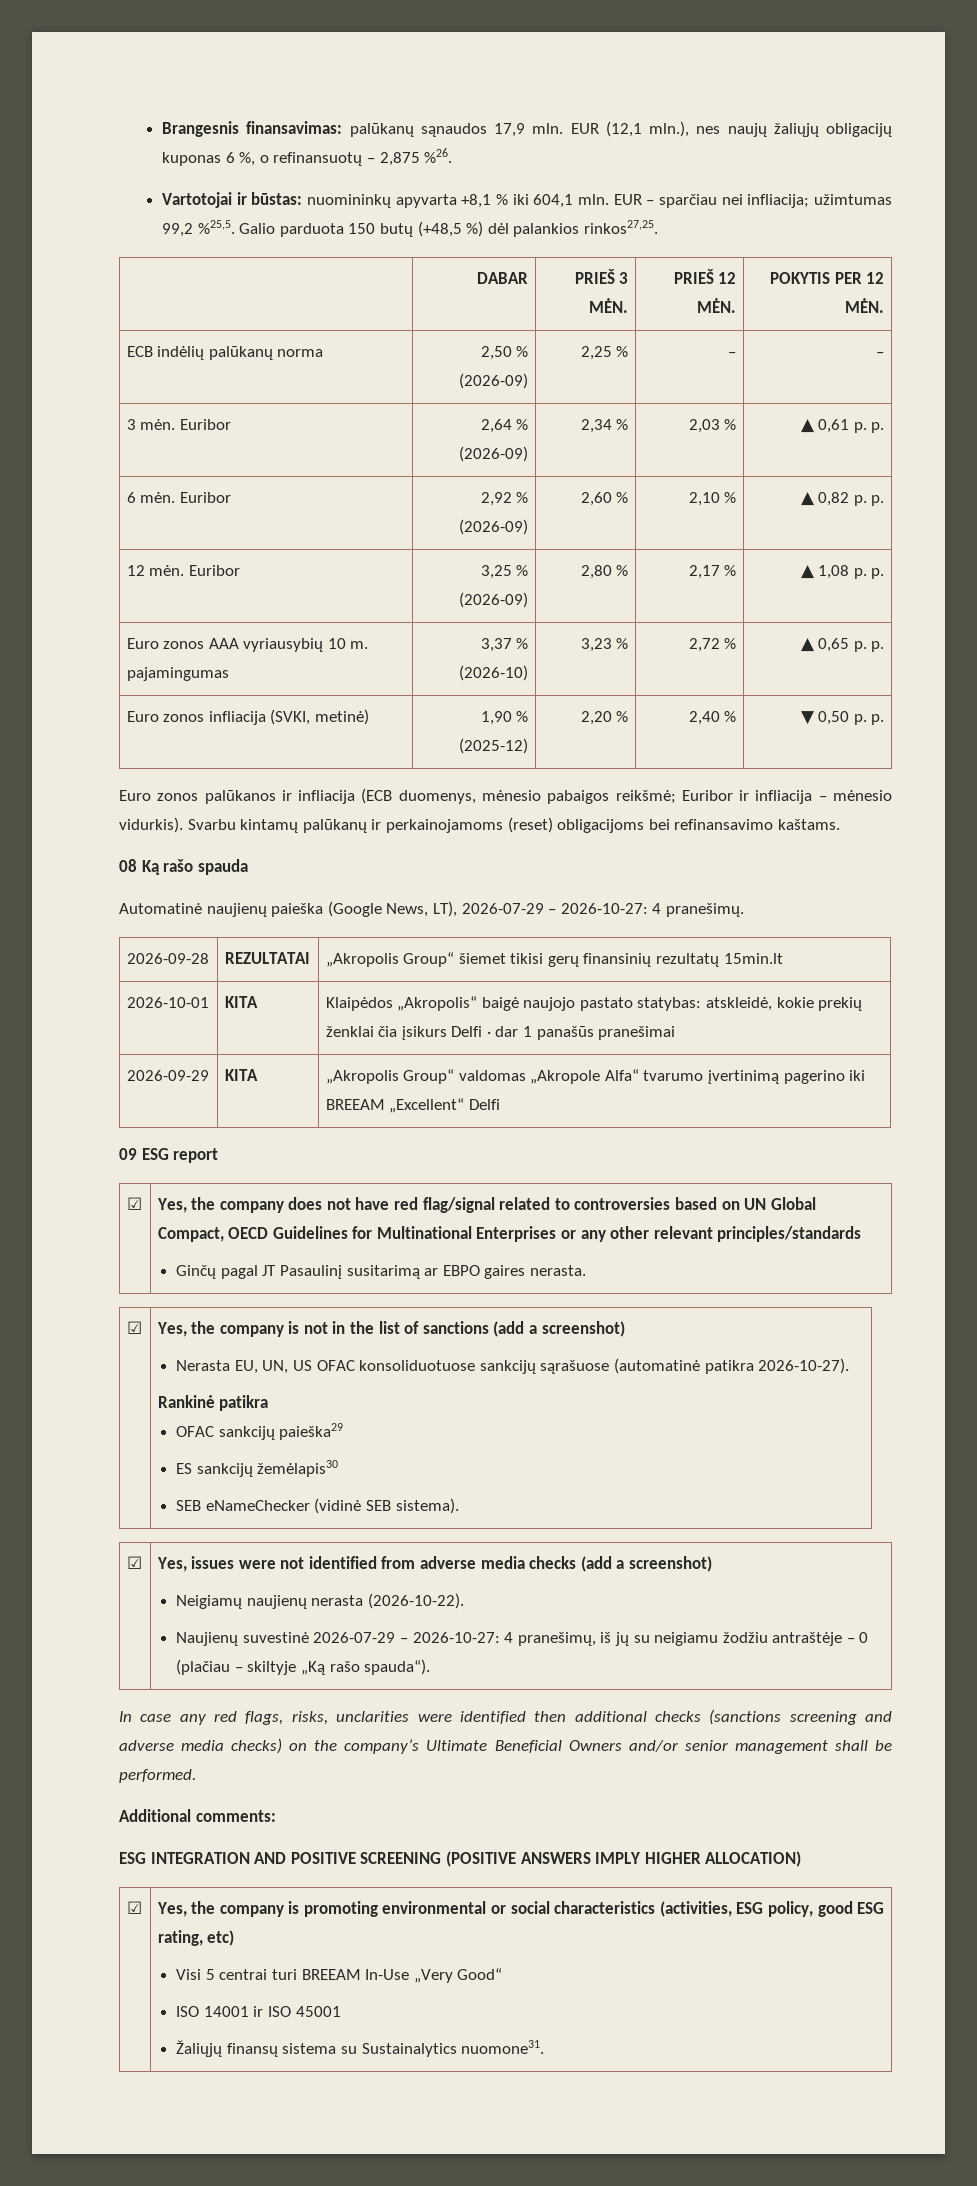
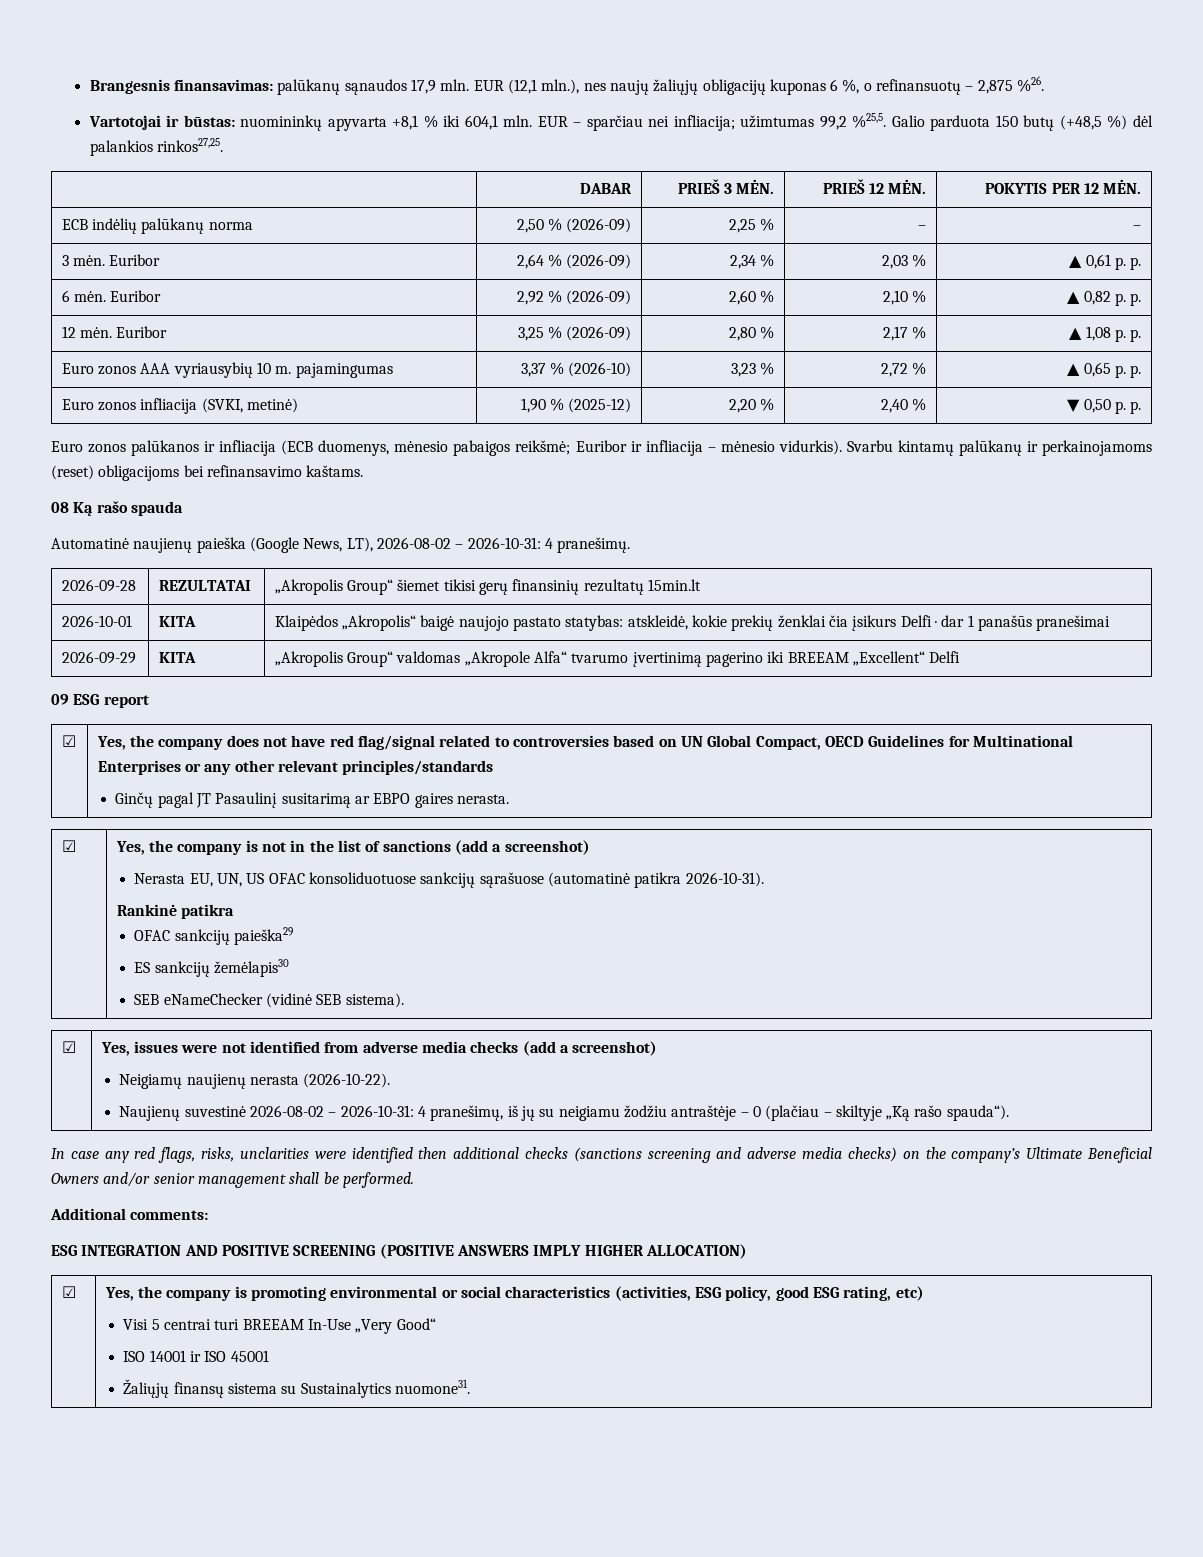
[461,903,648,914] 2026-07-29 – 2026-10-27: -> [376,537,541,549] 2026-08-02 – 2026-10-31:
[758,1358,850,1374] 2026-10-27). -> [685,872,764,887] 2026-10-31).
[313,1632,500,1643] 2026-07-29 – 2026-10-27: -> [250,1105,414,1117] 2026-08-02 – 2026-10-31:

